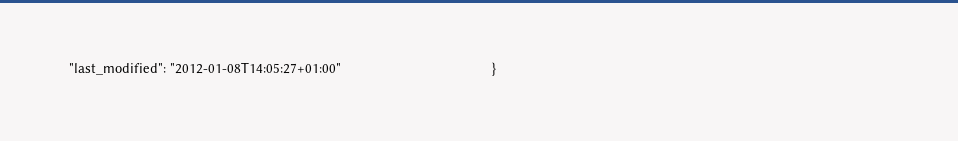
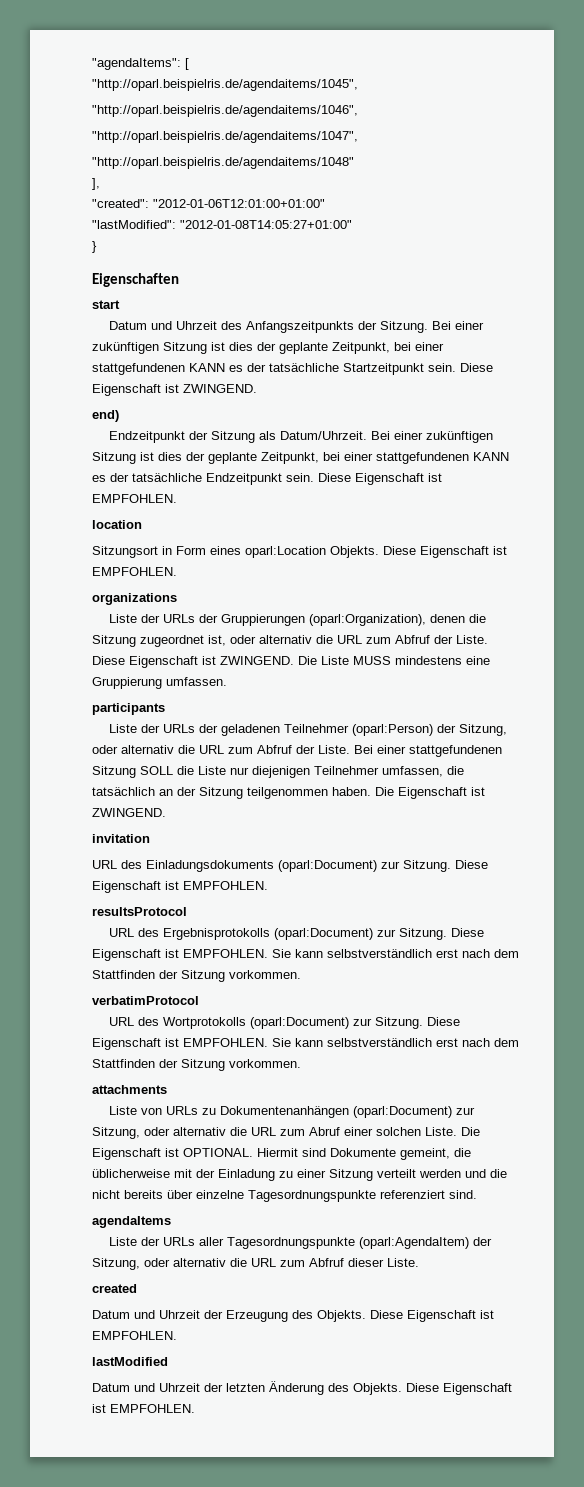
[69,62,341,75] [492,62,496,76] "last_modified": "2012-01-08T14:05:27+01:00" // } -> [92,58,189,70] [92,79,358,91] [92,105,358,117] [92,131,358,143] [92,157,354,169] [92,178,100,190] [92,199,325,208] [92,220,352,229] [92,241,97,253] [92,273,179,287] [92,300,120,309] [109,321,485,333] [92,342,444,354] [92,363,493,375] [92,384,257,396] [92,410,119,422] [109,431,494,443] [92,452,509,464] [92,473,442,485] [92,494,177,503] [92,520,142,529] [92,546,507,558] [92,567,177,576] [92,593,177,605] [109,614,487,626] [92,635,488,647] [92,656,490,668] [92,677,227,689] [92,703,165,715] [109,724,508,736] [92,745,502,757] [92,766,464,778] [92,787,485,799] [92,808,166,817] [92,834,150,843] [92,860,488,872] [92,881,268,893] [92,907,187,916] [109,928,485,940] [92,949,519,961] [92,970,301,982] [92,996,199,1005] [109,1017,461,1029] [92,1038,519,1050] [92,1059,301,1071] [92,1085,167,1094] [109,1106,476,1118] [92,1127,480,1139] [92,1148,471,1160] [92,1169,507,1181] [92,1190,477,1202] [92,1216,171,1228] [109,1237,493,1249] [92,1258,419,1270] [92,1284,137,1293] [92,1310,494,1322] [92,1331,177,1340] [92,1357,168,1366] [92,1381,512,1395] [92,1404,195,1413] "agendaItems": [ // "http://oparl.beispielris.de/agendaitems/1045", // "http://oparl.beispielris.de/agendaitems/1046", // "http://oparl.beispielris.de/agendaitems/1047", // "http://oparl.beispielris.de/agendaitems/1048" // ], // "created": "2012-01-06T12:01:00+01:00" // "lastModified": "2012-01-08T14:05:27+01:00" // } // Eigenschaften // start // Datum und Uhrzeit des Anfangszeitpunkts der Sitzung. Bei einer zukünftigen Sitzung ist dies der geplante Zeitpunkt, bei einer stattgefundenen KANN es der tatsächliche Startzeitpunkt sein. Diese Eigenschaft ist ZWINGEND. // end) // Endzeitpunkt der Sitzung als Datum/Uhrzeit. Bei einer zukünftigen Sitzung ist dies der geplante Zeitpunkt, bei einer stattgefundenen KANN es der tatsächliche Endzeitpunkt sein. Diese Eigenschaft ist EMPFOHLEN. // location // Sitzungsort in Form eines oparl:Location Objekts. Diese Eigenschaft ist EMPFOHLEN. // organizations // Liste der URLs der Gruppierungen (oparl:Organization), denen die Sitzung zugeordnet ist, oder alternativ die URL zum Abfruf der Liste. Diese Eigenschaft ist ZWINGEND. Die Liste MUSS mindestens eine Gruppierung umfassen. // participants // Liste der URLs der geladenen Teilnehmer (oparl:Person) der Sitzung, oder alternativ die URL zum Abfruf der Liste. Bei einer stattgefundenen Sitzung SOLL die Liste nur diejenigen Teilnehmer umfassen, die tatsächlich an der Sitzung teilgenommen haben. Die Eigenschaft ist ZWINGEND. // invitation // URL des Einladungsdokuments (oparl:Document) zur Sitzung. Diese Eigenschaft ist EMPFOHLEN. // resultsProtocol // URL des Ergebnisprotokolls (oparl:Document) zur Sitzung. Diese Eigenschaft ist EMPFOHLEN. Sie kann selbstverständlich erst nach dem Stattfinden der Sitzung vorkommen. // verbatimProtocol // URL des Wortprotokolls (oparl:Document) zur Sitzung. Diese Eigenschaft ist EMPFOHLEN. Sie kann selbstverständlich erst nach dem Stattfinden der Sitzung vorkommen. // attachments // Liste von URLs zu Dokumentenanhängen (oparl:Document) zur Sitzung, oder alternativ die URL zum Abruf einer solchen Liste. Die Eigenschaft ist OPTIONAL. Hiermit sind Dokumente gemeint, die üblicherweise mit der Einladung zu einer Sitzung verteilt werden und die nicht bereits über einzelne Tagesordnungspunkte referenziert sind. // agendaItems // Liste der URLs aller Tagesordnungspunkte (oparl:AgendaItem) der Sitzung, oder alternativ die URL zum Abfruf dieser Liste. // created // Datum und Uhrzeit der Erzeugung des Objekts. Diese Eigenschaft ist EMPFOHLEN. // lastModified // Datum und Uhrzeit der letzten Änderung des Objekts. Diese Eigenschaft ist EMPFOHLEN.

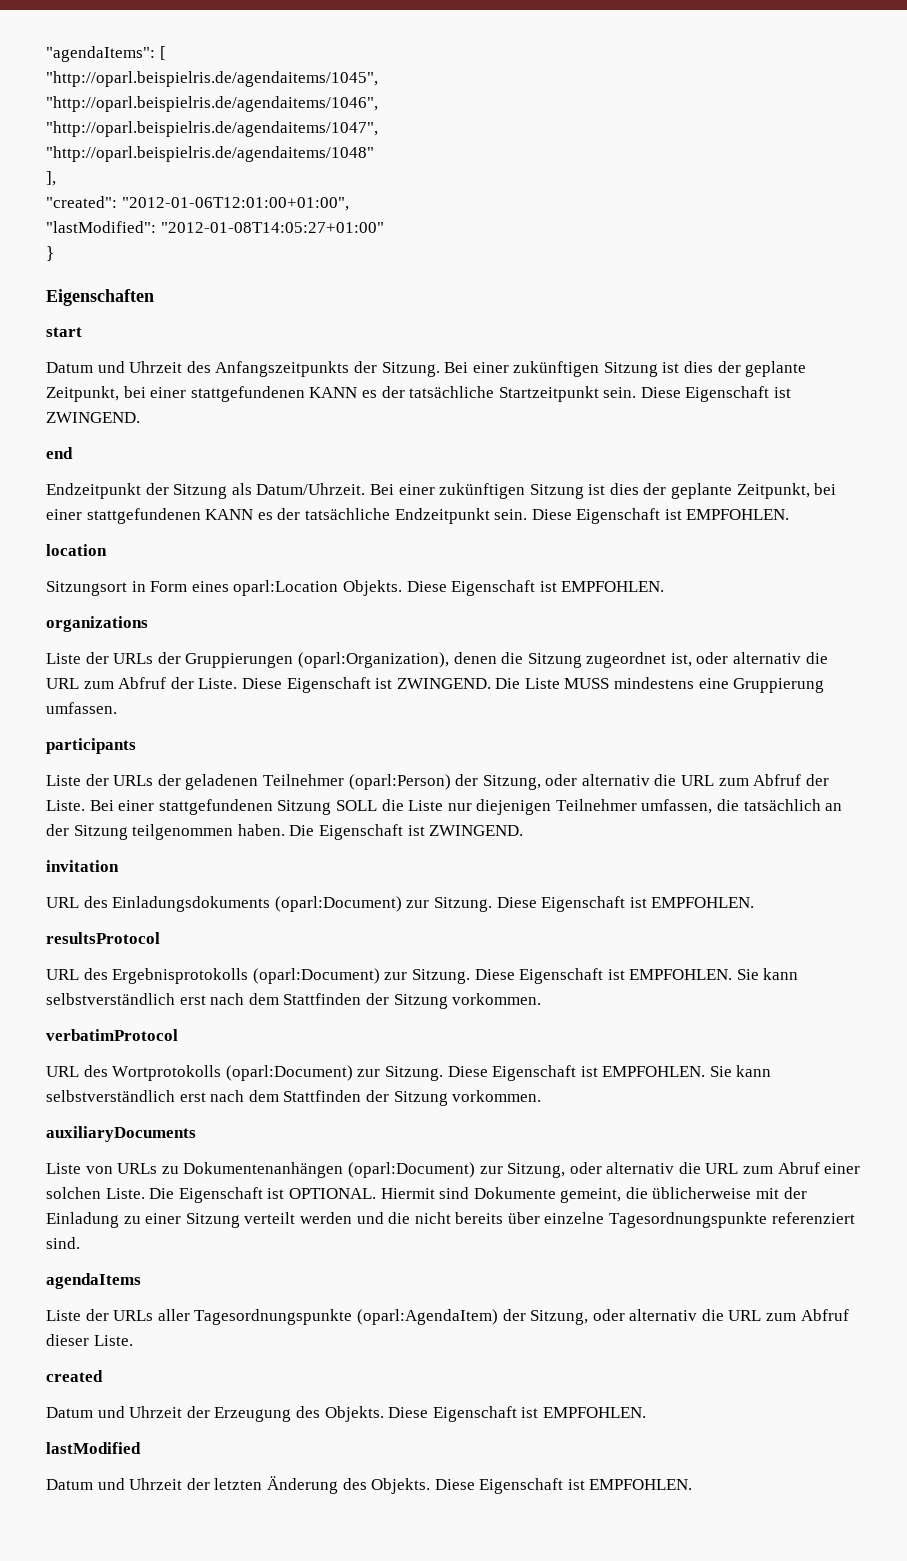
[153,199,325,208] "2012-01-06T12:01:00+01:00" -> [121,197,349,211] "2012-01-06T12:01:00+01:00",
[92,410,119,422] end) -> [46,447,73,459] end
[92,1085,167,1094] attachments -> [46,1126,196,1142] auxiliaryDocuments

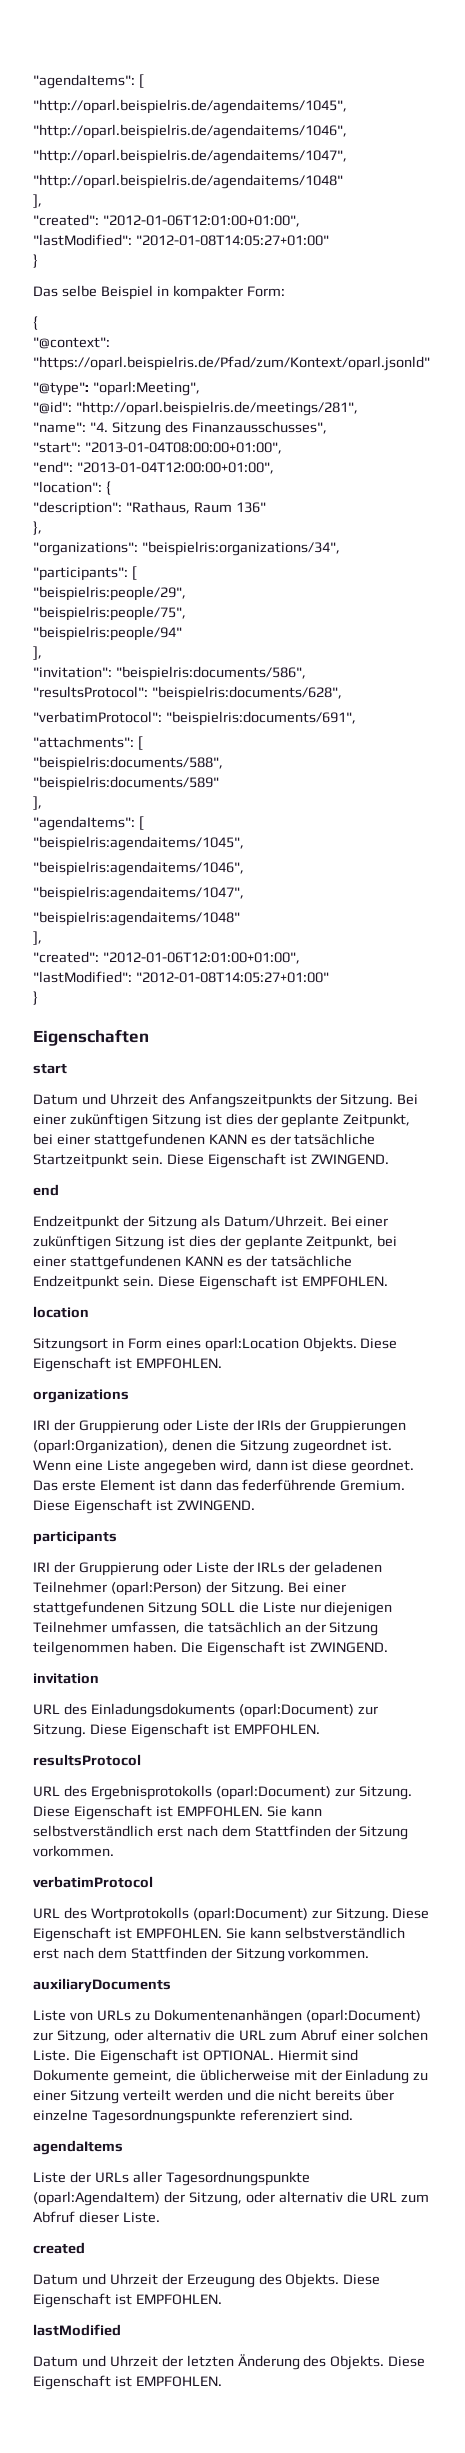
(54, 253) none -> [33,285,285,300] [33,316,38,330] [33,337,110,349] [33,356,430,371] [33,381,200,396] [33,401,358,416] [33,421,327,436] [33,442,282,454] [33,461,274,474] [33,481,111,495] [33,501,266,516] [33,521,42,535] [33,541,340,556] [33,566,137,581] [33,586,186,601] [33,606,186,621] [33,626,182,641] [33,646,42,660] [33,666,306,681] [33,686,342,701] [33,711,356,726] [33,736,143,750] [33,756,223,771] [33,776,219,791] [33,796,42,810] [33,816,144,831] [33,836,244,851] [33,861,244,876] [33,886,244,901] [33,911,240,926] [33,931,42,945] [33,951,300,964] [33,971,329,983] [33,991,38,1005] // Das selbe Beispiel in kompakter Form: // { // "@context": "https://oparl.beispielris.de/Pfad/zum/Kontext/oparl.jsonld" // "@type": "oparl:Meeting", // "@id": "http://oparl.beispielris.de/meetings/281", // "name": "4. Sitzung des Finanzausschusses", // "start": "2013-01-04T08:00:00+01:00", // "end": "2013-01-04T12:00:00+01:00", // "location": { // "description": "Rathaus, Raum 136" // }, // "organizations": "beispielris:organizations/34", // "participants": [ // "beispielris:people/29", // "beispielris:people/75", // "beispielris:people/94" // ], // "invitation": "beispielris:documents/586", // "resultsProtocol": "beispielris:documents/628", // "verbatimProtocol": "beispielris:documents/691", // "attachments": [ // "beispielris:documents/588", // "beispielris:documents/589" // ], // "agendaItems": [ // "beispielris:agendaitems/1045", // "beispielris:agendaitems/1046", // "beispielris:agendaitems/1047", // "beispielris:agendaitems/1048" // ], // "created": "2012-01-06T12:01:00+01:00", // "lastModified": "2012-01-08T14:05:27+01:00" // }
[46,652,154,664] Liste der URLs -> [33,1419,282,1434] IRI der Gruppierung oder Liste der IRIs
[670,652,828,667] [46,677,825,693] [46,702,117,714] [46,738,136,754] [46,774,154,786] ist, oder alternativ die URL zum Abfruf der Liste. Diese Eigenschaft ist ZWINGEND. Die Liste MUSS mindestens eine Gruppierung umfassen. // participants // Liste der URLs -> [370,1440,392,1451] [33,1459,415,1474] [33,1479,406,1491] [33,1499,255,1514] [33,1531,117,1545] [33,1561,286,1576] ist. Wenn eine Liste angegeben wird, dann ist diese geordnet. Das erste Element ist dann das federführende Gremium. Diese Eigenschaft ist ZWINGEND. // participants // IRI der Gruppierung oder Liste der IRLs
[482,774,829,790] [46,800,85,811] Sitzung, oder alternativ die URL zum Abfruf der Liste. -> [230,1582,284,1596] Sitzung.

